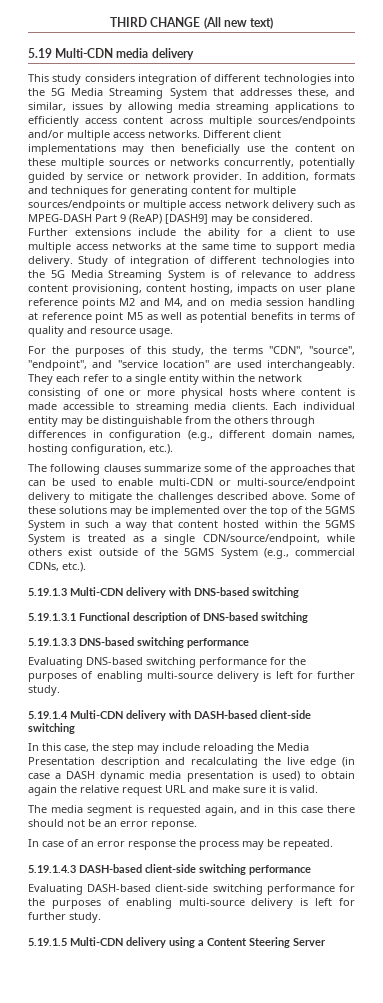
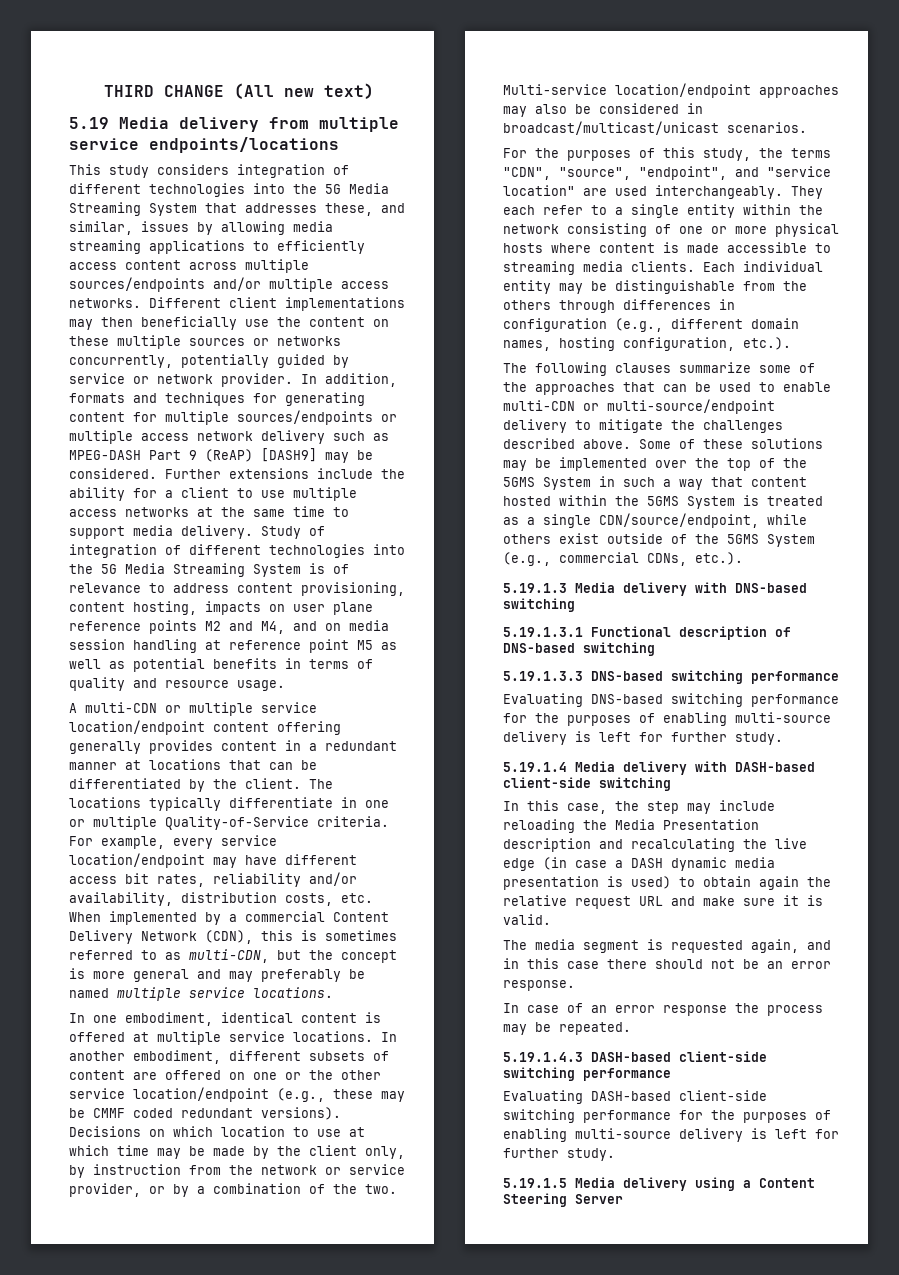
[55,48,194,60] Multi-CDN media delivery -> [119,117,399,132] [69,137,339,153] Media delivery from multiple service endpoints/locations
(173, 332) none -> [69,702,317,716] [69,720,341,735] [69,740,397,754] [69,759,317,770] [69,778,333,792] [69,797,389,811] [69,816,389,830] [69,835,277,849] [69,853,357,868] [69,872,357,887] [69,892,373,906] [69,911,389,925] [69,930,397,944] [69,949,397,963] [69,968,365,982] [69,987,333,1001] [69,1012,381,1026] [69,1031,397,1045] [69,1050,389,1064] [69,1070,381,1080] [69,1087,405,1102] [69,1107,341,1120] [69,1126,365,1137] [69,1145,405,1159] [69,1164,405,1178] [69,1183,397,1197] [503,83,839,98] [503,103,703,117] [503,121,807,135] // A multi-CDN or multiple service location/endpoint content offering generally provides content in a redundant manner at locations that can be differentiated by the client. The locations typically differentiate in one or multiple Quality-of-Service criteria. For example, every service location/endpoint may have different access bit rates, reliability and/or availability, distribution costs, etc. When implemented by a commercial Content Delivery Network (CDN), this is sometimes referred to as multi-CDN, but the concept is more general and may preferably be named multiple service locations. // In one embodiment, identical content is offered at multiple service locations. In another embodiment, different subsets of content are offered on one or the other service location/endpoint (e.g., these may be CMMF coded redundant versions). Decisions on which location to use at which time may be made by the client only, by instruction from the network or service provider, or by a combination of the two. Multi-service location/endpoint approaches may also be considered in broadcast/multicast/unicast scenarios.
[70,587,123,596] Multi-CDN -> [575,582,615,593] Media
[70,710,123,719] Multi-CDN -> [575,761,615,772] Media
[151,821,197,830] reponse. -> [503,980,575,991] response.
[70,937,123,946] Multi-CDN -> [575,1177,615,1188] Media

